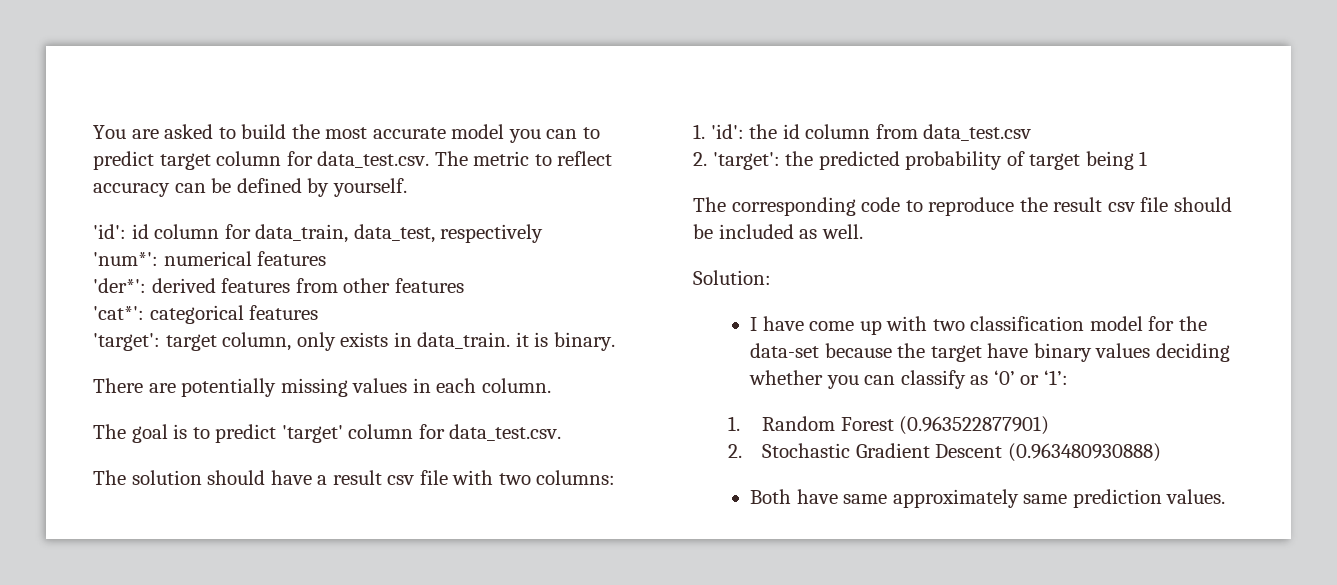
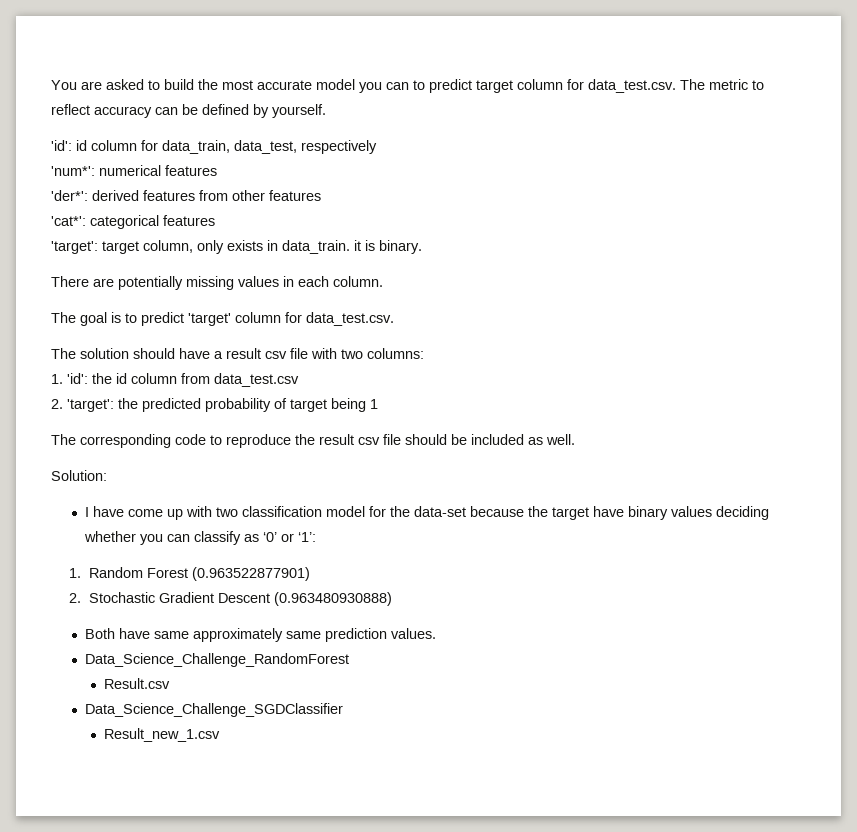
(1226, 496) none -> [85,653,350,667] [103,678,170,689] [85,703,344,717] [103,728,220,742] // Data_Science_Challenge_RandomForest // Result.csv // Data_Science_Challenge_SGDClassifier // Result_new_1.csv

